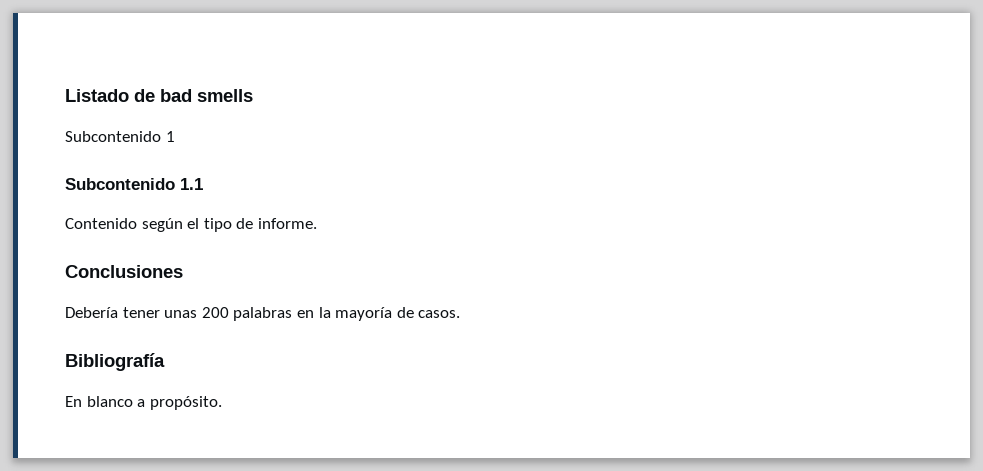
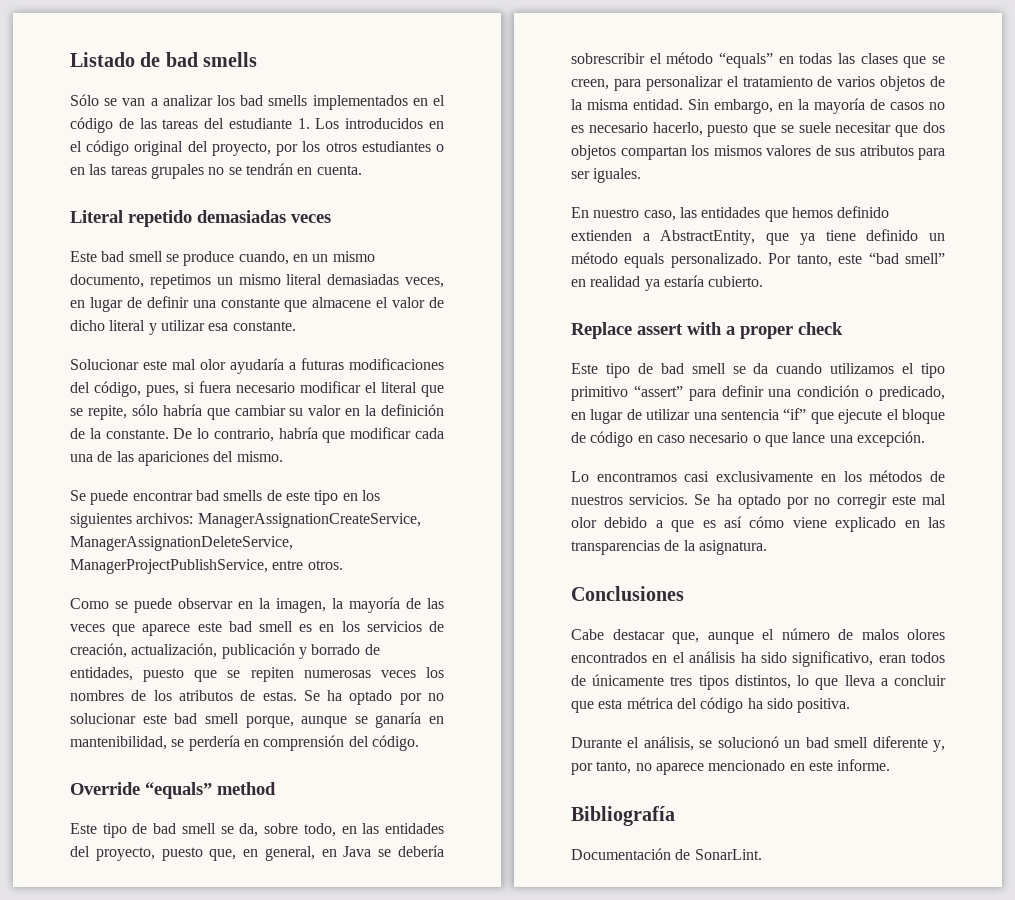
[65,131,175,142] [65,178,203,190] [65,218,317,232] [65,265,183,278] [65,307,461,321] [65,353,165,371] [65,396,222,410] Subcontenido 1 // Subcontenido 1.1 // Contenido según el tipo de informe. // Conclusiones // Debería tener unas 200 palabras en la mayoría de casos. // Bibliografía // En blanco a propósito. -> [70,94,445,110] [70,117,444,133] [70,140,445,156] [70,163,362,179] [70,210,331,227] [70,251,375,266] [70,274,444,289] [70,296,444,312] [70,320,296,335] [70,358,444,374] [70,381,444,397] [70,404,444,420] [70,427,444,443] [70,451,283,466] [70,490,380,505] [70,513,421,528] [70,536,293,551] [70,559,343,574] [70,597,444,613] [70,621,444,636] [70,643,380,659] [70,667,444,682] [70,690,445,705] [70,712,444,728] [70,735,419,751] [70,782,276,799] [70,823,445,838] [70,845,444,861] [571,52,945,68] [571,76,945,91] [571,98,945,114] [571,122,945,137] [571,145,945,160] [571,168,642,183] [571,206,890,222] [571,229,945,245] [571,252,945,268] [571,275,764,291] [571,322,843,339] [571,363,945,378] [571,385,945,401] [571,408,945,424] [571,431,925,447] [571,470,945,482] [571,494,946,509] [571,516,945,532] [571,540,767,555] [571,586,684,601] [571,628,945,644] [571,651,945,667] [571,674,946,690] [571,697,851,713] [571,736,946,752] [571,759,891,775] [571,806,675,826] [571,848,762,860] Sólo se van a analizar los bad smells implementados en el código de las tareas del estudiante 1. Los introducidos en el código original del proyecto, por los otros estudiantes o en las tareas grupales no se tendrán en cuenta. // Literal repetido demasiadas veces // Este bad smell se produce cuando, en un mismo documento, repetimos un mismo literal demasiadas veces, en lugar de definir una constante que almacene el valor de dicho literal y utilizar esa constante. // Solucionar este mal olor ayudaría a futuras modificaciones del código, pues, si fuera necesario modificar el literal que se repite, sólo habría que cambiar su valor en la definición de la constante. De lo contrario, habría que modificar cada una de las apariciones del mismo. // Se puede encontrar bad smells de este tipo en los siguientes archivos: ManagerAssignationCreateService, ManagerAssignationDeleteService, ManagerProjectPublishService, entre otros. // Como se puede observar en la imagen, la mayoría de las veces que aparece este bad smell es en los servicios de creación, actualización, publicación y borrado de entidades, puesto que se repiten numerosas veces los nombres de los atributos de estas. Se ha optado por no solucionar este bad smell porque, aunque se ganaría en mantenibilidad, se perdería en comprensión del código. // Override “equals” method // Este tipo de bad smell se da, sobre todo, en las entidades del proyecto, puesto que, en general, en Java se debería sobrescribir el método “equals” en todas las clases que se creen, para personalizar el tratamiento de varios objetos de la misma entidad. Sin embargo, en la mayoría de casos no es necesario hacerlo, puesto que se suele necesitar que dos objetos compartan los mismos valores de sus atributos para ser iguales. // En nuestro caso, las entidades que hemos definido extienden a AbstractEntity, que ya tiene definido un método equals personalizado. Por tanto, este “bad smell” en realidad ya estaría cubierto. // Replace assert with a proper check // Este tipo de bad smell se da cuando utilizamos el tipo primitivo “assert” para definir una condición o predicado, en lugar de utilizar una sentencia “if” que ejecute el bloque de código en caso necesario o que lance una excepción. // Lo encontramos casi exclusivamente en los métodos de nuestros servicios. Se ha optado por no corregir este mal olor debido a que es así cómo viene explicado en las transparencias de la asignatura. // Conclusiones // Cabe destacar que, aunque el número de malos olores encontrados en el análisis ha sido significativo, eran todos de únicamente tres tipos distintos, lo que lleva a concluir que esta métrica del código ha sido positiva. // Durante el análisis, se solucionó un bad smell diferente y, por tanto, no aparece mencionado en este informe. // Bibliografía // Documentación de SonarLint.

